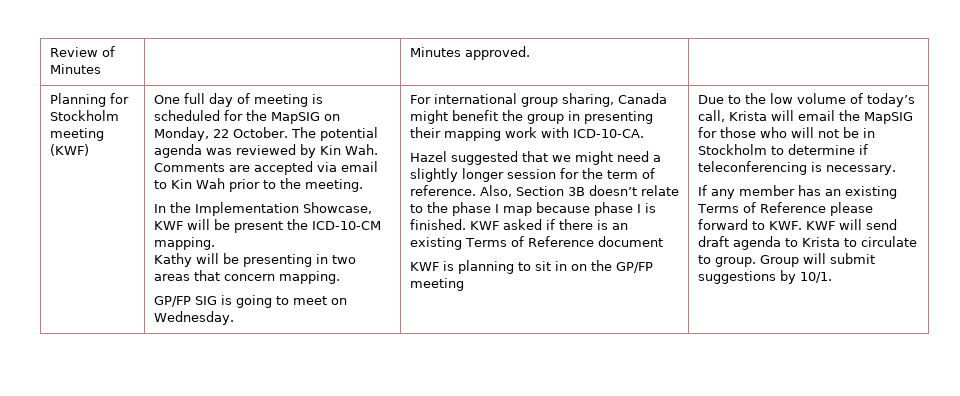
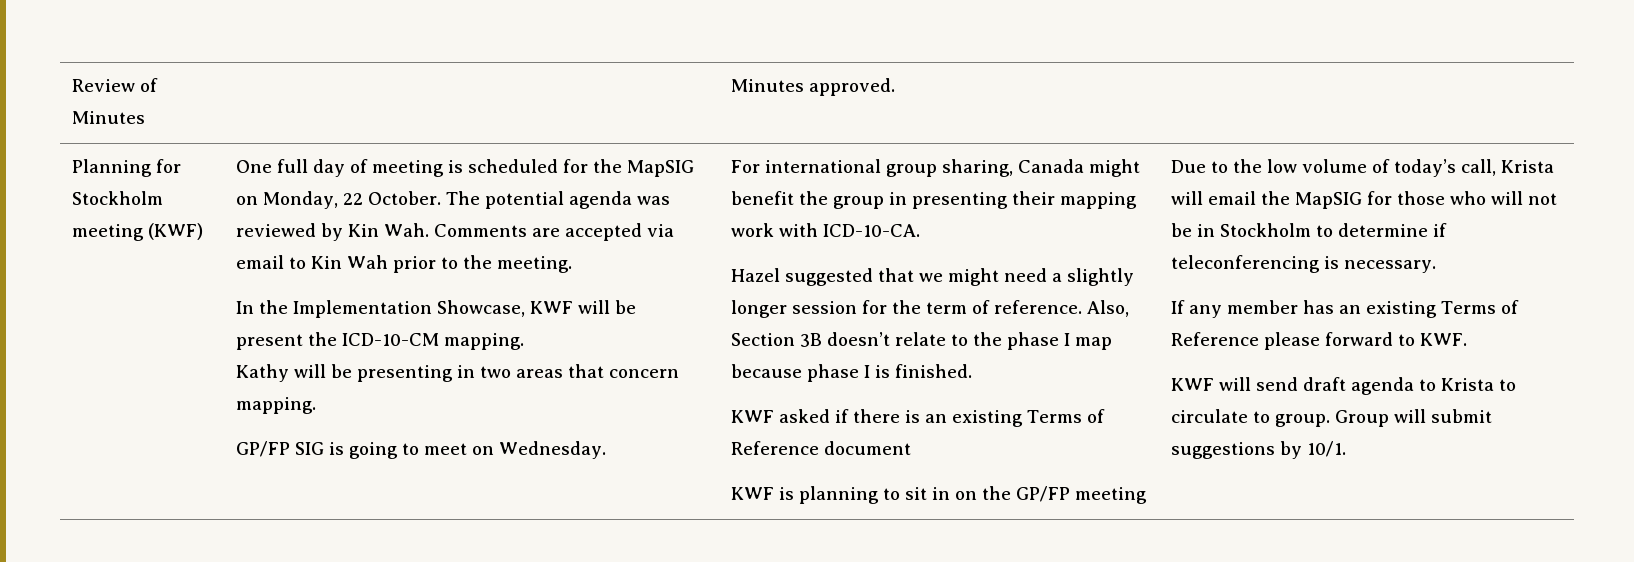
(466, 224) none -> (973, 371) //
(802, 225) none -> (1468, 339) //

